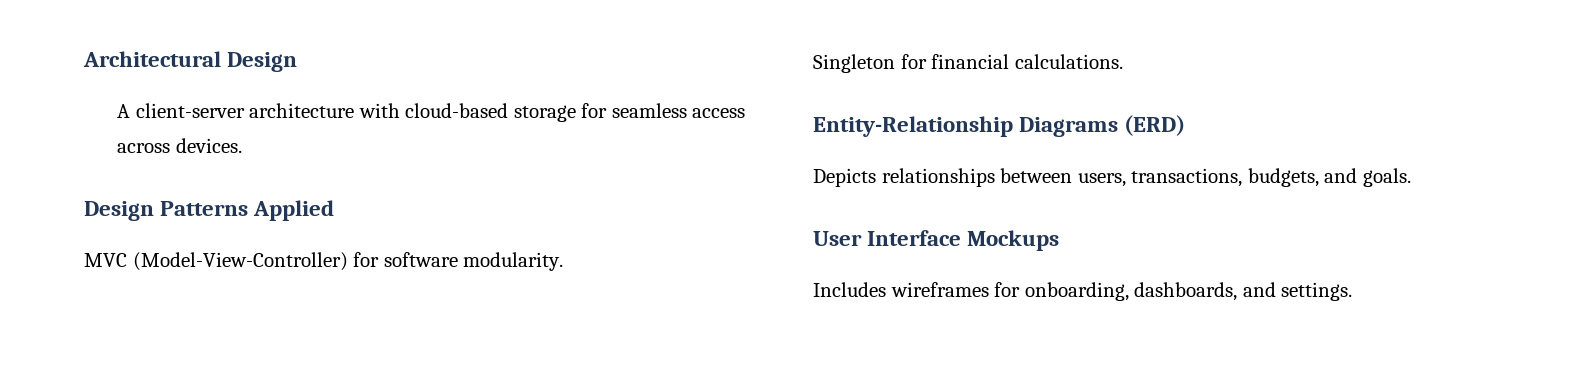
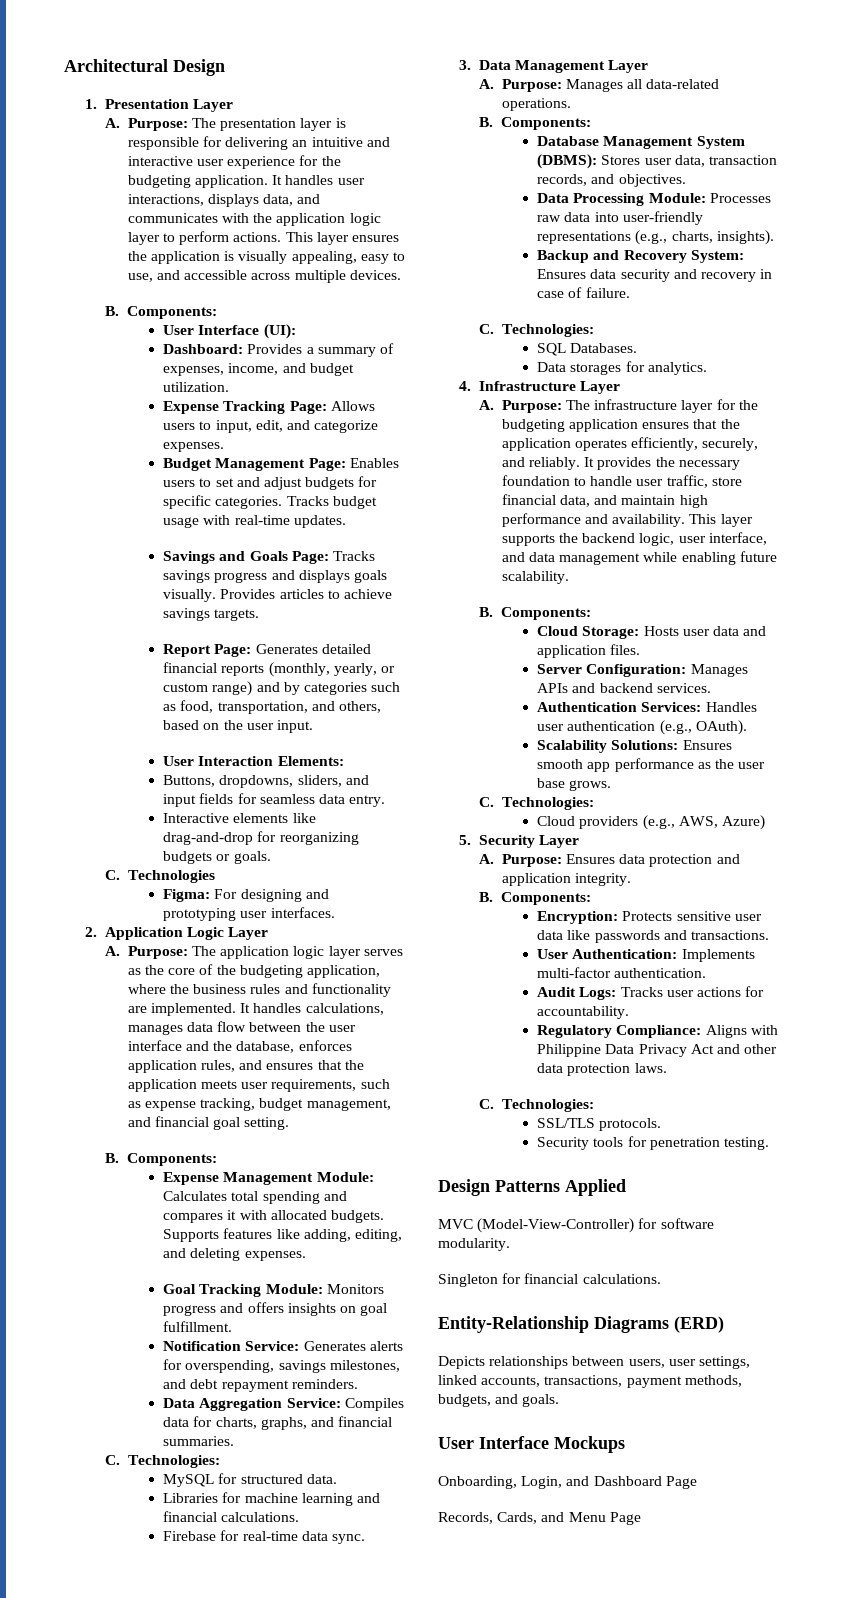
[117,103,746,122] [117,138,242,153] A client-server architecture with cloud-based storage for seamless access across devices. -> [84,99,234,112] [105,118,346,131] [127,136,390,150] [127,155,341,169] [127,175,365,188] [127,194,321,207] [127,213,381,226] [127,231,399,245] [127,251,405,264] [127,270,401,283] [105,306,217,319] [163,324,296,339] [163,343,395,357] [163,363,354,376] [163,382,230,392] [163,401,375,414] [163,420,379,433] [163,442,225,452] [163,458,399,471] [163,476,378,490] [163,495,377,509] [163,515,346,528] [163,551,376,564] [163,570,388,583] [163,589,393,602] [163,608,260,621] [163,644,371,657] [163,662,396,677] [163,681,401,696] [163,700,382,714] [163,720,314,733] [163,756,344,766] [163,775,369,788] [163,793,386,807] [163,813,316,823] [163,831,359,845] [163,851,271,864] [105,870,215,883] [163,889,329,902] [163,907,335,921] [84,927,269,940] [105,946,403,959] [127,964,380,978] [127,983,391,997] [127,1003,384,1016] [127,1021,356,1035] [127,1040,352,1053] [127,1060,364,1073] [127,1079,390,1092] [127,1098,391,1111] [127,1116,290,1130] [105,1153,217,1166] [163,1172,374,1185] [163,1191,347,1204] [163,1210,385,1223] [163,1228,403,1242] [163,1248,306,1261] [163,1284,384,1297] [163,1302,388,1316] [163,1321,233,1332] [163,1341,403,1351] [163,1359,400,1373] [163,1379,358,1392] [163,1398,404,1411] [163,1416,393,1430] [163,1436,235,1446] [105,1455,220,1468] [163,1473,337,1487] [163,1492,381,1506] [163,1511,300,1522] [163,1530,366,1544] [458,60,649,73] [479,79,720,92] [501,98,571,111] [479,117,591,130] [537,136,745,149] [537,154,778,169] [537,174,686,187] [537,193,771,206] [537,211,703,225] [537,230,774,245] [537,250,744,263] [537,269,773,282] [537,287,630,298] [479,324,594,337] [537,343,638,356] [537,361,707,375] [458,381,621,394] [479,399,758,413] [501,419,740,432] [501,437,759,451] [501,457,740,470] [501,475,742,488] [501,494,708,508] [501,513,753,527] [501,532,767,546] [501,551,777,565] [501,571,569,584] [479,607,591,620] [537,626,767,639] [537,644,641,658] [537,664,748,677] [537,683,711,693] [537,702,757,712] [537,720,747,735] [537,740,732,753] [537,758,766,772] [537,778,612,791] [479,797,594,810] [537,815,766,830] [458,835,580,848] [479,854,740,867] [501,873,632,886] [479,892,591,905] [537,911,762,924] [537,930,770,943] [537,949,755,962] [537,967,707,978] [537,986,765,1000] [537,1006,630,1019] [537,1025,778,1038] [537,1044,778,1057] [537,1063,667,1076] [479,1099,594,1112] [537,1118,662,1131] [537,1136,770,1150] 1. Presentation Layer // A. Purpose: The presentation layer is responsible for delivering an intuitive and interactive user experience for the budgeting application. It handles user interactions, displays data, and communicates with the application logic layer to perform actions. This layer ensures the application is visually appealing, easy to use, and accessible across multiple devices. // B. Components: // User Interface (UI): // Dashboard: Provides a summary of expenses, income, and budget utilization. // Expense Tracking Page: Allows users to input, edit, and categorize expenses. // Budget Management Page: Enables users to set and adjust budgets for specific categories. Tracks budget usage with real-time updates. // Savings and Goals Page: Tracks savings progress and displays goals visually. Provides articles to achieve savings targets. // Report Page: Generates detailed financial reports (monthly, yearly, or custom range) and by categories such as food, transportation, and others, based on the user input. // User Interaction Elements: // Buttons, dropdowns, sliders, and input fields for seamless data entry. // Interactive elements like drag-and-drop for reorganizing budgets or goals. // C. Technologies // Figma: For designing and prototyping user interfaces. // 2. Application Logic Layer // A. Purpose: The application logic layer serves as the core of the budgeting application, where the business rules and functionality are implemented. It handles calculations, manages data flow between the user interface and the database, enforces application rules, and ensures that the application meets user requirements, such as expense tracking, budget management, and financial goal setting. // B. Components: // Expense Management Module: Calculates total spending and compares it with allocated budgets. Supports features like adding, editing, and deleting expenses. // Goal Tracking Module: Monitors progress and offers insights on goal fulfillment. // Notification Service: Generates alerts for overspending, savings milestones, and debt repayment reminders. // Data Aggregation Service: Compiles data for charts, graphs, and financial summaries. // C. Technologies: // MySQL for structured data. // Libraries for machine learning and financial calculations. // Firebase for real-time data sync. // 3. Data Management Layer // A. Purpose: Manages all data-related operations. // B. Components: // Database Management System (DBMS): Stores user data, transaction records, and objectives. // Data Processing Module: Processes raw data into user-friendly representations (e.g., charts, insights). // Backup and Recovery System: Ensures data security and recovery in case of failure. // C. Technologies: // SQL Databases. // Data storages for analytics. // 4. Infrastructure Layer // A. Purpose: The infrastructure layer for the budgeting application ensures that the application operates efficiently, securely, and reliably. It provides the necessary foundation to handle user traffic, store financial data, and maintain high performance and availability. This layer supports the backend logic, user interface, and data management while enabling future scalability. // B. Components: // Cloud Storage: Hosts user data and application files. // Server Configuration: Manages APIs and backend services. // Authentication Services: Handles user authentication (e.g., OAuth). // Scalability Solutions: Ensures smooth app performance as the user base grows. // C. Technologies: // Cloud providers (e.g., AWS, Azure) // 5. Security Layer // A. Purpose: Ensures data protection and application integrity. // B. Components: // Encryption: Protects sensitive user data like passwords and transactions. // User Authentication: Implements multi-factor authentication. // Audit Logs: Tracks user actions for accountability. // Regulatory Compliance: Aligns with Philippine Data Privacy Act and other data protection laws. // C. Technologies: // SSL/TLS protocols. // Security tools for penetration testing.
[1131,168,1243,187] transactions, -> [668,1356,750,1369] [438,1375,742,1388] user settings, linked accounts, transactions, payment methods,
[813,282,1353,301] Includes wireframes for onboarding, dashboards, and settings. -> [438,1476,697,1489] [438,1512,641,1525] Onboarding, Login, and Dashboard Page // Records, Cards, and Menu Page

